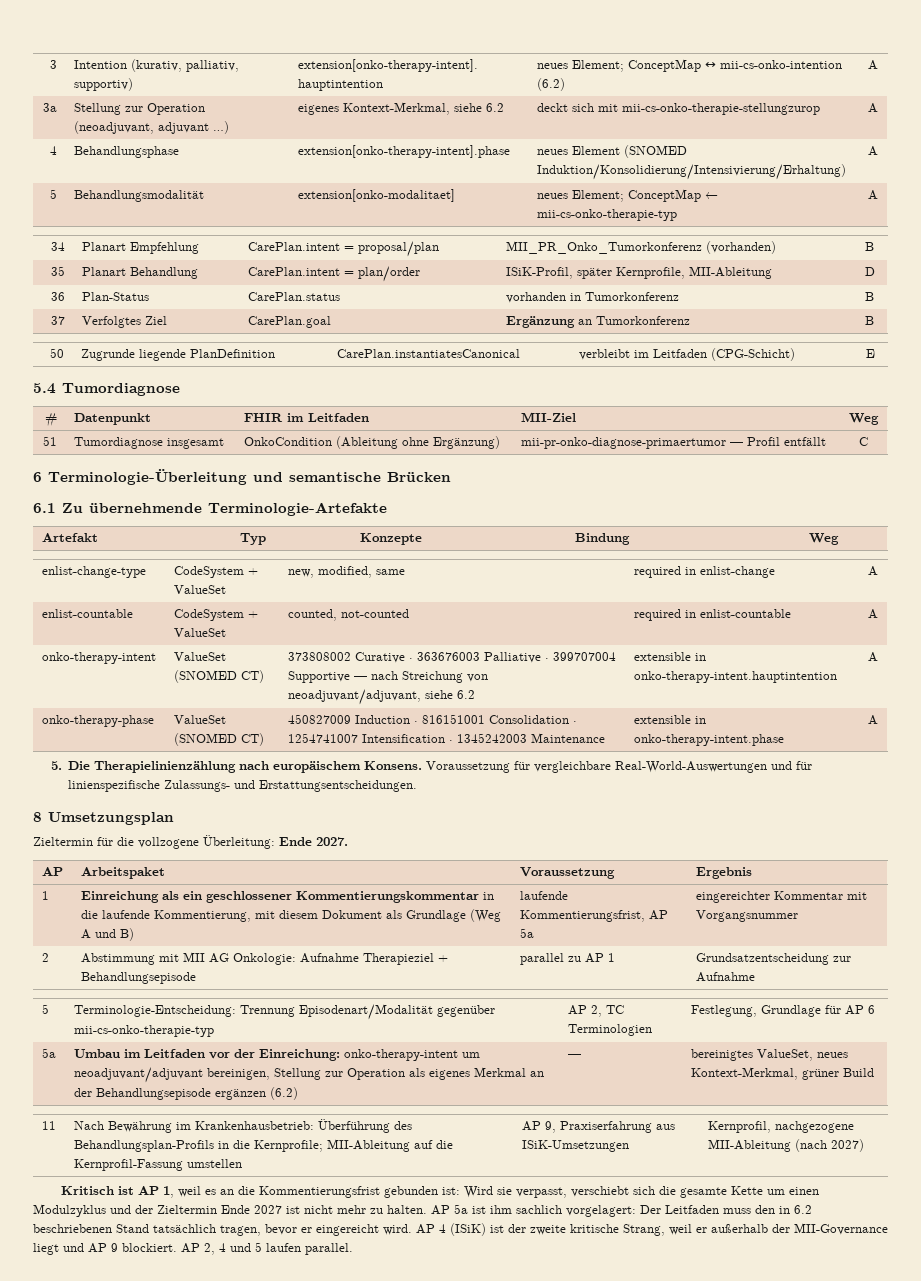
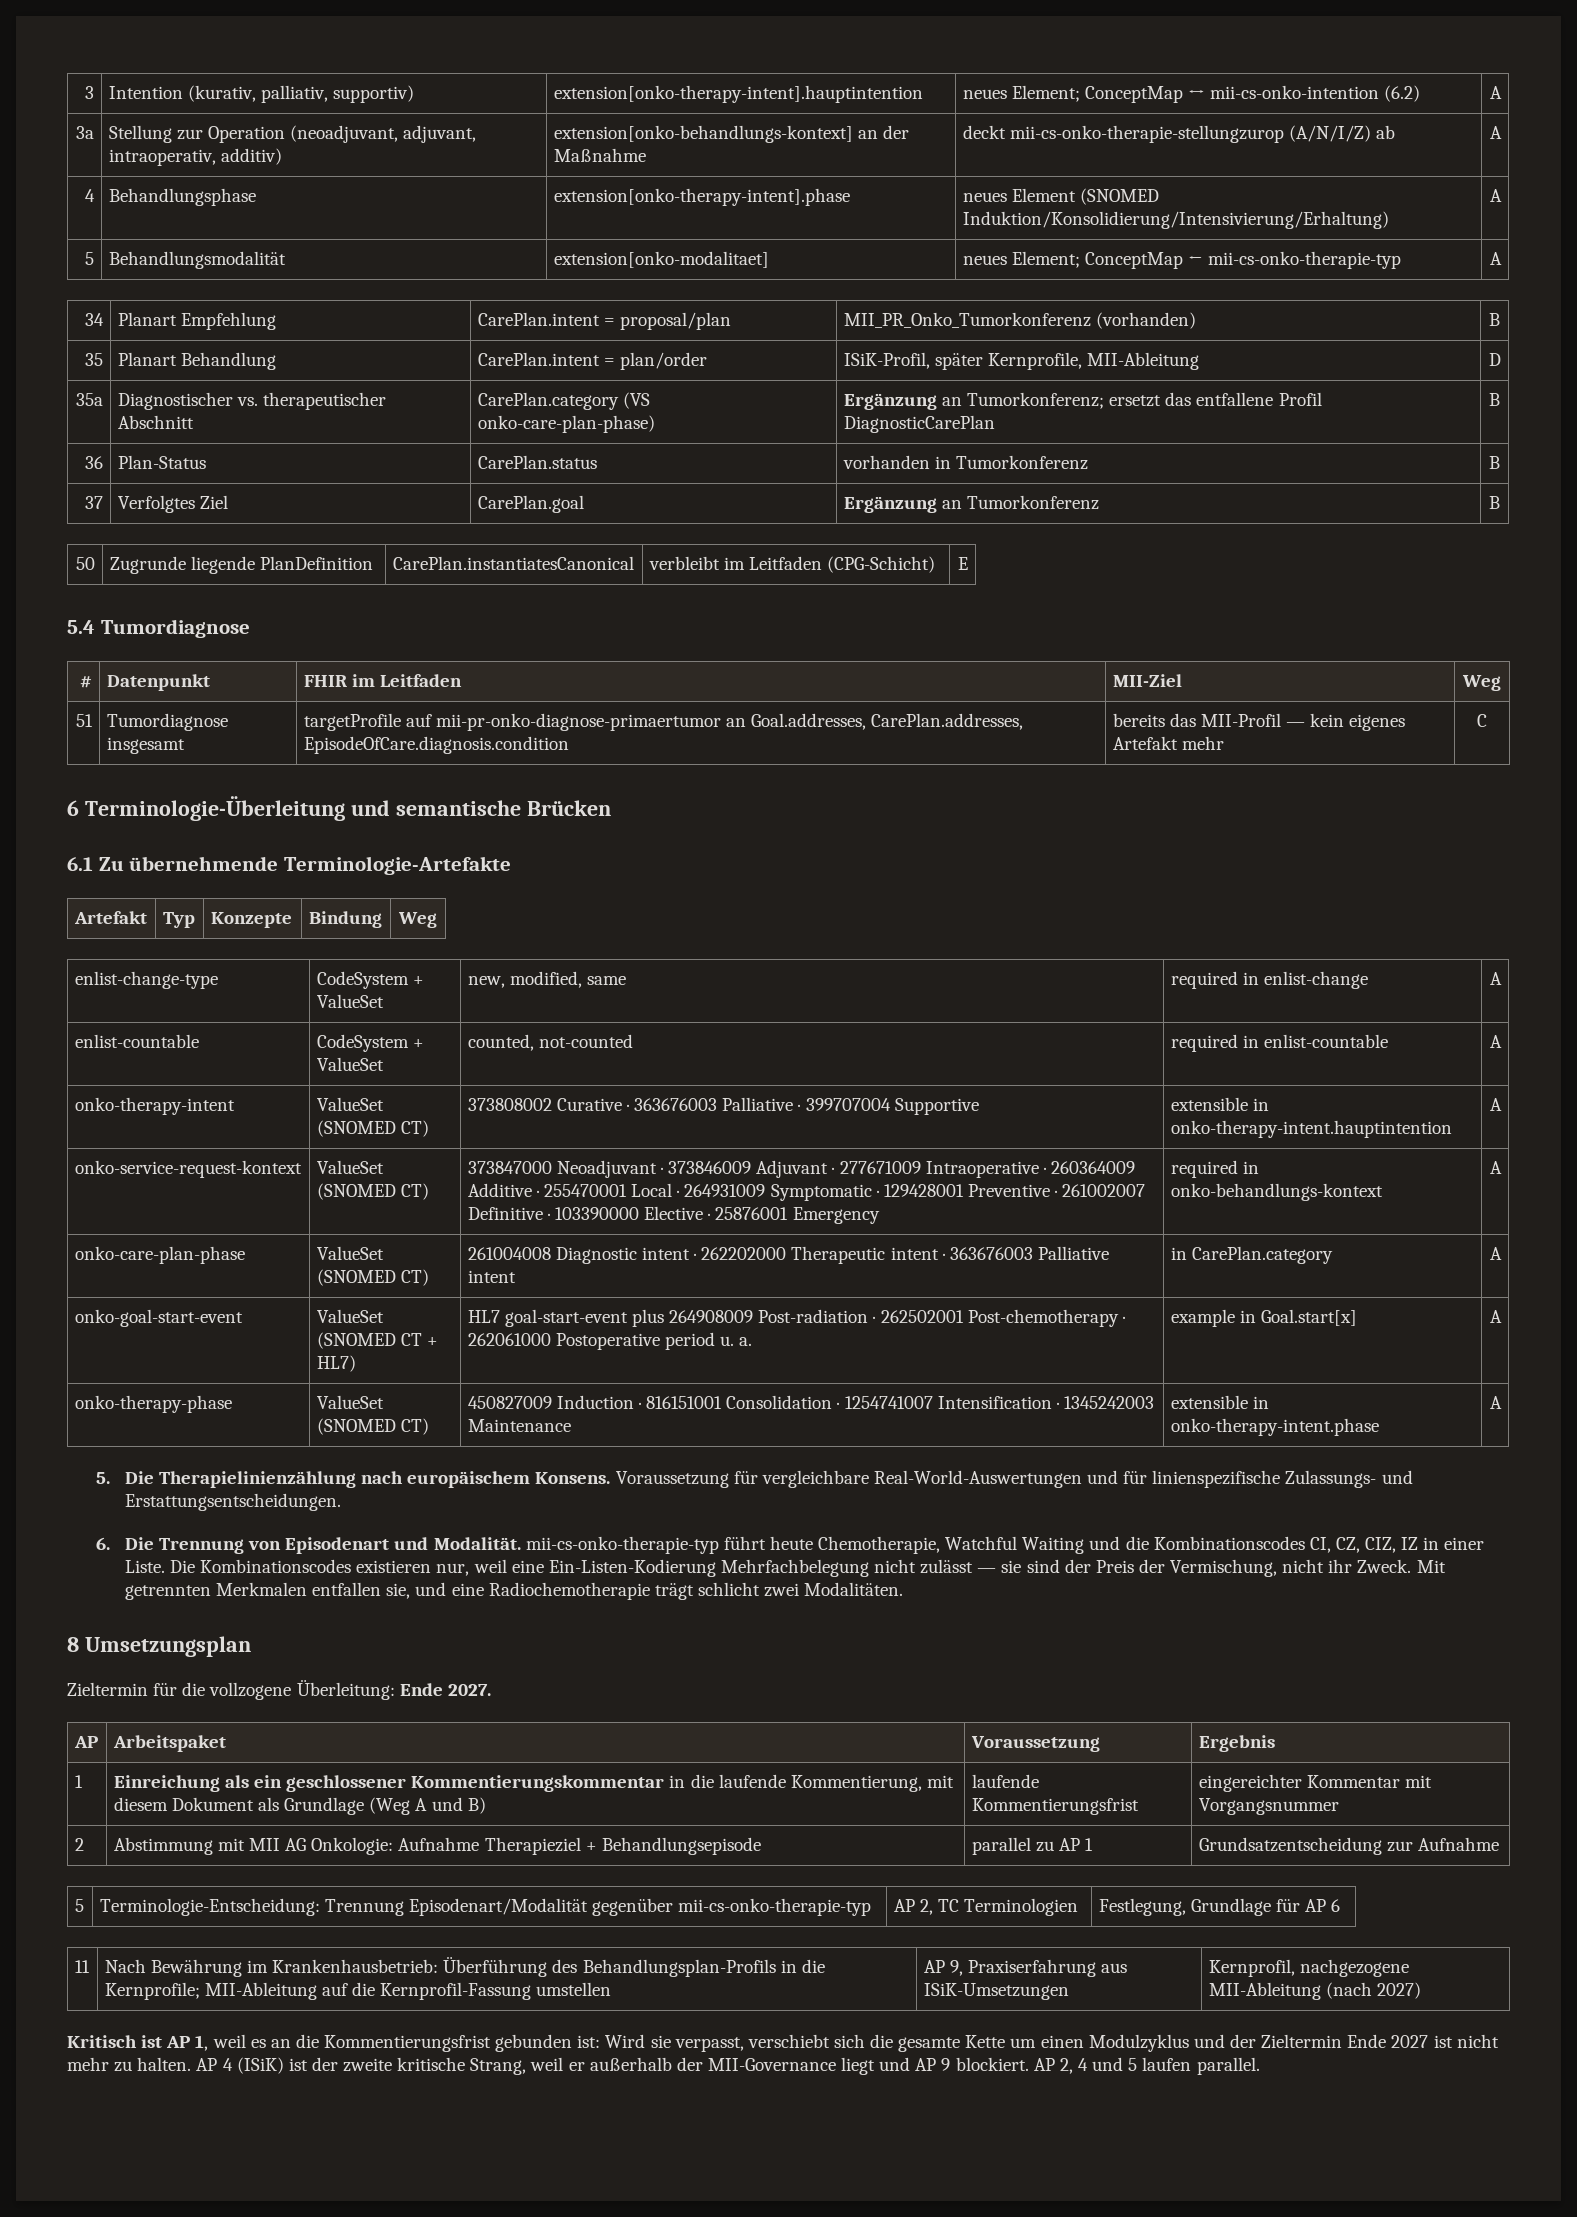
[157,121,229,134] [297,102,504,115] adjuvant …) | eigenes Kontext-Merkmal, siehe 6.2 -> [403,125,477,143] [108,148,282,166] [553,125,909,143] [553,148,646,162] adjuvant, intraoperativ, additiv) | extension[onko-behandlungs-kontext] an der Maßnahme
[571,103,618,112] sich mit -> (1006, 132) none
(820, 109) none -> [1288,125,1396,142] (A/N/I/Z) ab
(875, 271) none -> [76,393,104,406] [117,392,386,410] [117,415,194,429] [477,392,650,410] [477,415,655,433] [843,392,1322,410] [843,415,995,433] [1489,393,1500,406] // 35a | Diagnostischer vs. therapeutischer Abschnitt | CarePlan.category (VS onko-care-plan-phase) | Ergänzung an Tumorkonferenz; ersetzt das entfallene Profil DiagnosticCarePlan | B
[243,436,500,449] [520,437,826,449] OnkoCondition (Ableitung ohne Ergänzung) | mii-pr-onko-diagnose-primaertumor — Profil entfällt -> [303,713,1024,731] [303,736,569,754] [1112,713,1406,731] [1112,736,1224,750] targetProfile auf mii-pr-onko-diagnose-primaertumor an Goal.addresses, CarePlan.addresses, EpisodeOfCare.diagnosis.condition | bereits das MII-Profil — kein eigenes Artefakt mehr
[353,671,488,683] [287,689,475,705] [633,652,706,661] [633,671,837,683] — nach Streichung von neoadjuvant/adjuvant, siehe 6.2 | extensible in onko-therapy-intent.hauptintention -> [1170,1097,1269,1111] [1170,1120,1452,1138] [1489,1098,1502,1111] [74,1160,302,1178] [316,1160,384,1174] [316,1183,429,1200] [467,1160,1135,1178] [467,1183,1146,1201] [467,1206,880,1224] [1170,1160,1259,1178] [1170,1183,1383,1201] [1489,1161,1502,1174] [74,1246,245,1264] [316,1246,384,1260] [316,1269,429,1286] [467,1246,1109,1264] [467,1270,516,1283] [1170,1246,1333,1264] [1489,1247,1502,1260] [74,1309,243,1327] [316,1309,384,1323] [316,1332,438,1349] [316,1355,356,1372] [467,1309,1126,1327] [467,1332,753,1350] [1170,1309,1357,1327] | extensible in onko-therapy-intent.hauptintention | A // onko-service-request-kontext | ValueSet (SNOMED CT) | 373847000 Neoadjuvant · 373846009 Adjuvant · 277671009 Intraoperative · 260364009 Additive · 255470001 Local · 264931009 Symptomatic · 129428001 Preventive · 261002007 Definitive · 103390000 Elective · 25876001 Emergency | required in onko-behandlungs-kontext | A // onko-care-plan-phase | ValueSet (SNOMED CT) | 261004008 Diagnostic intent · 262202000 Therapeutic intent · 363676003 Palliative intent | in CarePlan.category | A // onko-goal-start-event | ValueSet (SNOMED CT + HL7) | HL7 goal-start-event plus 264908009 Post-radiation · 262502001 Post-chemotherapy · 262061000 Postoperative period u. a. | example in Goal.start[x]
(418, 786) none -> [95,1536,1485,1554] [124,1559,1446,1577] [124,1582,904,1600] // 6. Die Trennung von Episodenart und Modalität. mii-cs-onko-therapie-typ führt heute Chemotherapie, Watchful Waiting und die Kombinationscodes CI, CZ, CIZ, IZ in einer Liste. Die Kombinationscodes existieren nur, weil eine Ein-Listen-Kodierung Mehrfachbelegung nicht zulässt — sie sind der Preis der Vermischung, nicht ihr Zweck. Mit getrennten Merkmalen entfallen sie, und eine Radiochemotherapie trägt schlicht zwei Modalitäten.
[519,910,668,922] [519,928,534,938] Kommentierungsfrist, AP 5a -> [971,1798,1139,1815] Kommentierungsfrist
[41,1048,56,1058] [73,1049,480,1061] [73,1067,544,1083] [73,1087,298,1100] [567,1054,581,1058] [690,1049,848,1061] [690,1067,874,1080] // 5a | Umbau im Leitfaden vor der Einreichung: onko-therapy-intent um neoadjuvant/adjuvant bereinigen, Stellung zur Operation als eigenes Merkmal an der Behandlungsepisode ergänzen (6.2) | — | bereinigtes ValueSet, neues Kontext-Merkmal, grüner Build -> (1341, 1905) none
[454,1204,812,1217] [33,1224,435,1236] 5a ist ihm sachlich vorgelagert: Der Leitfaden muss den in 6.2 beschriebenen Stand tatsächlich tragen, bevor er eingereicht wird. AP -> (218, 2064) none

